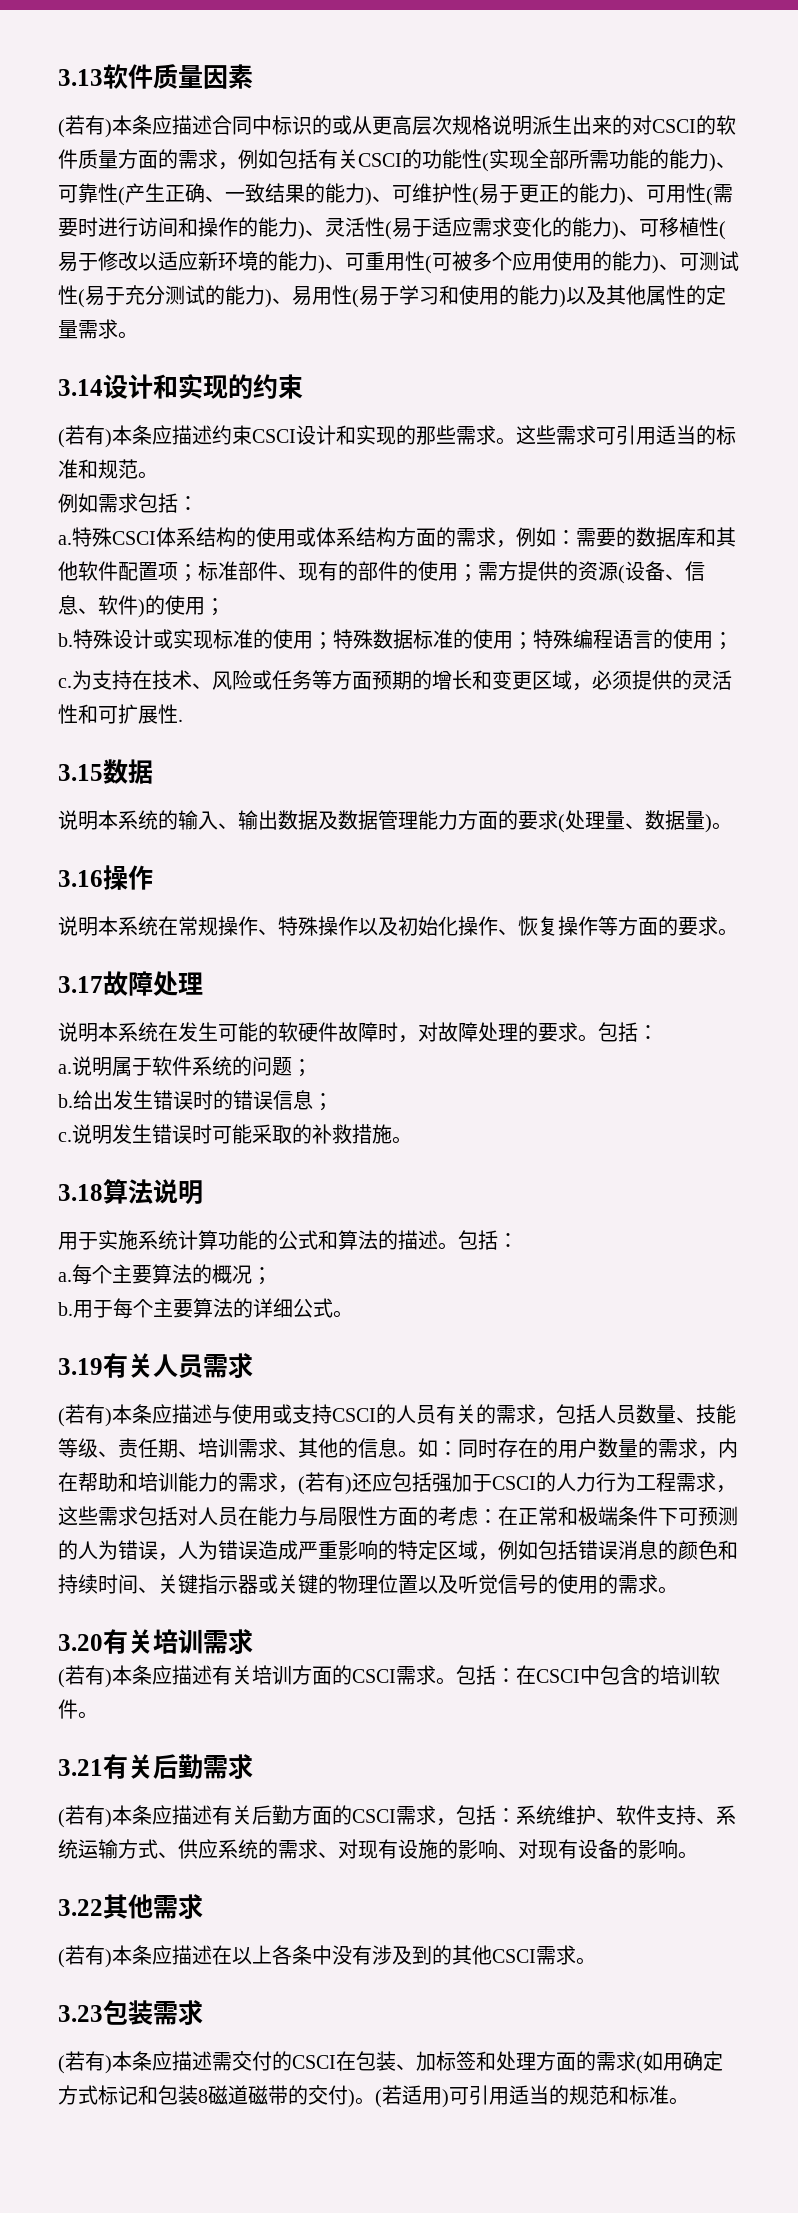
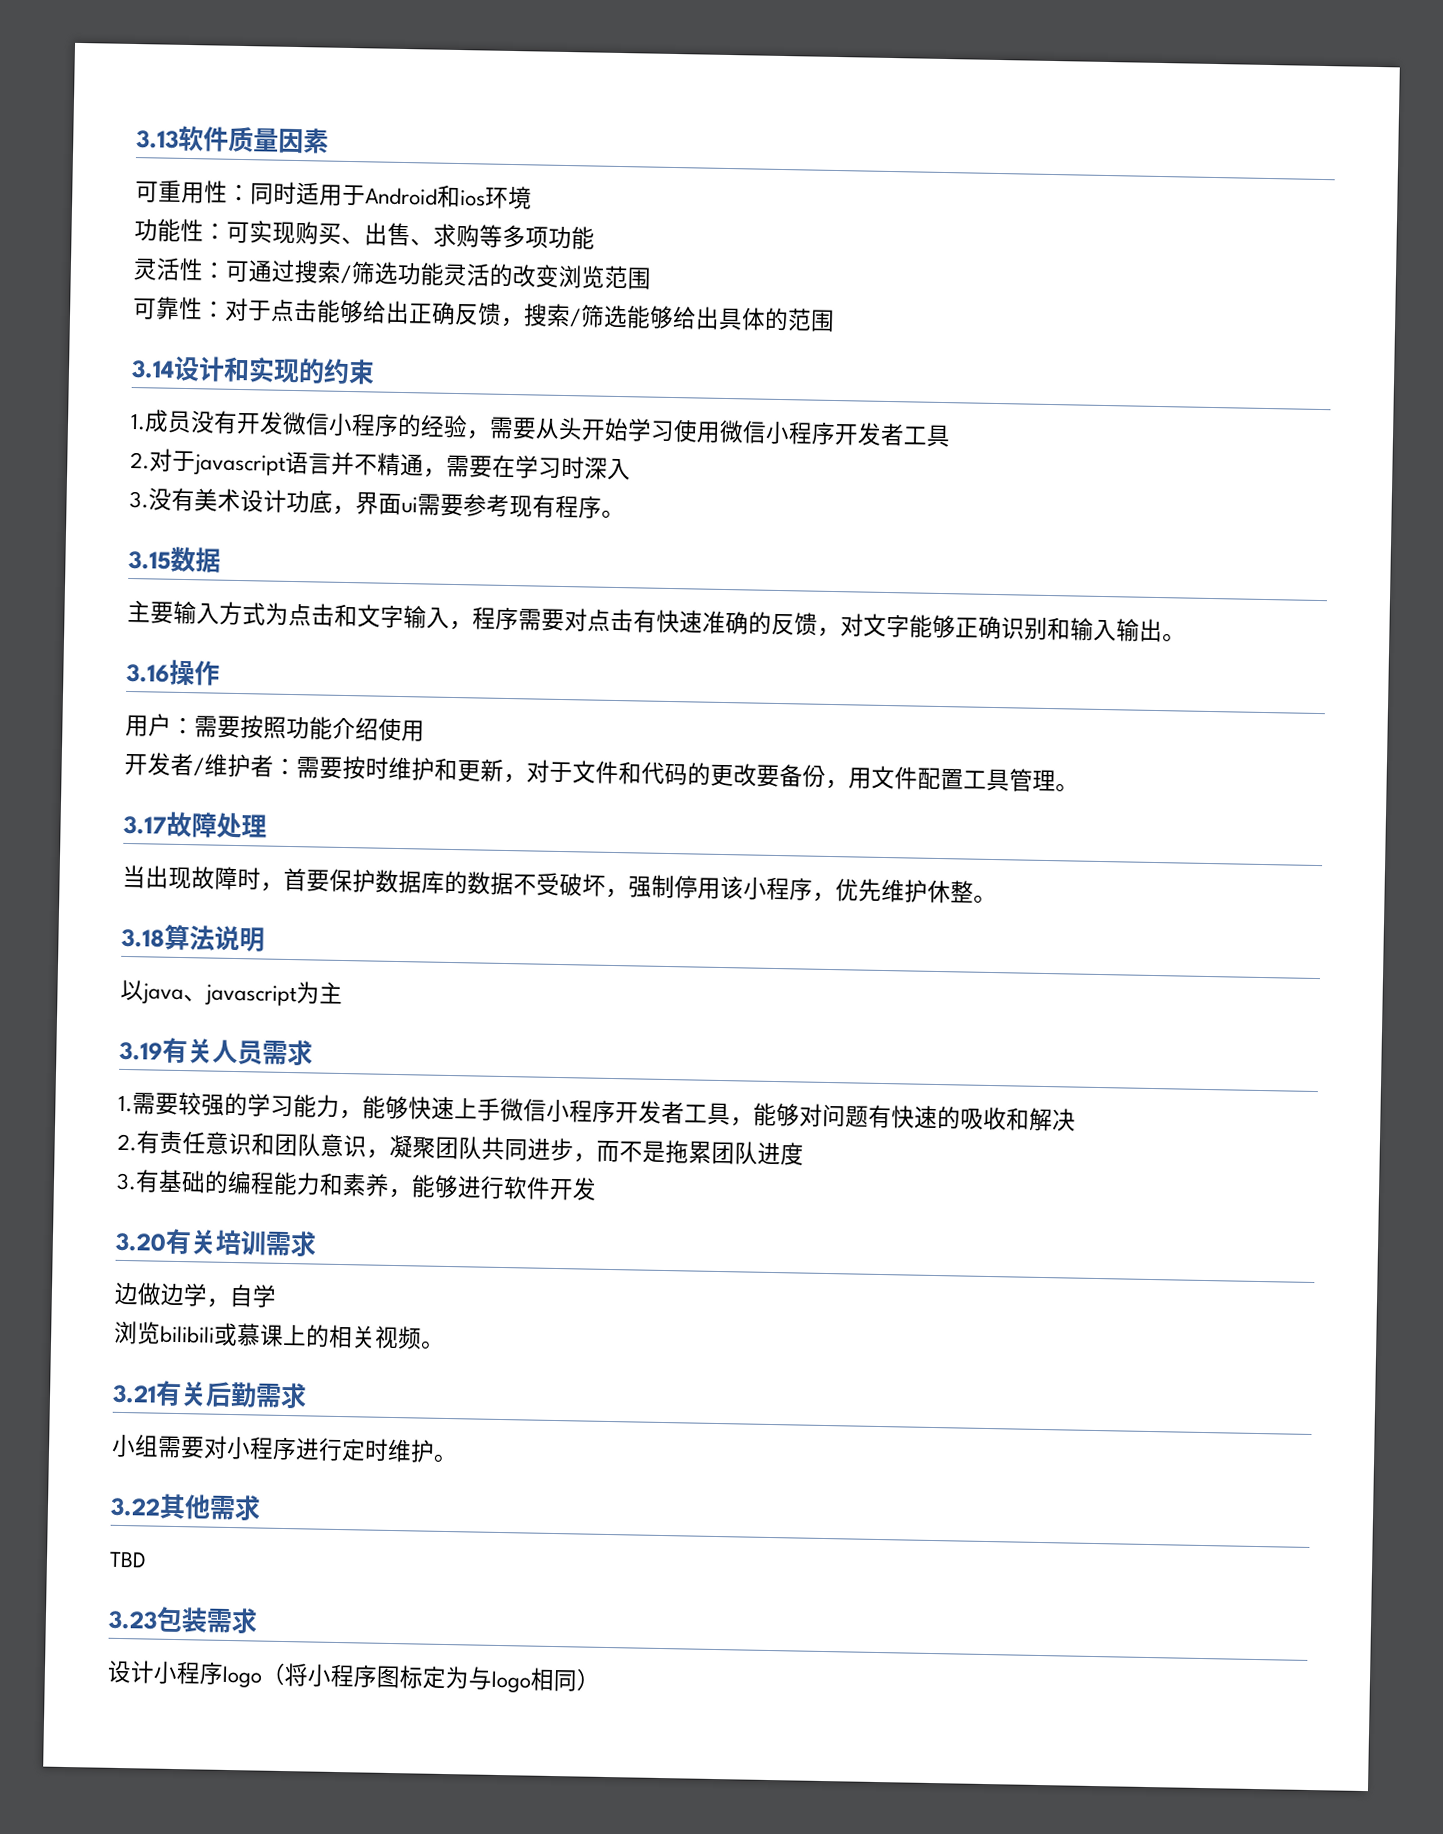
[58,115,736,138] [58,149,736,172] [58,183,733,206] [58,217,726,240] [58,251,739,274] [58,285,726,308] [58,319,138,339] (若有)本条应描述合同中标识的或从更高层次规格说明派生出来的对CSCI的软件质量方面的需求，例如包括有关CSCI的功能性(实现全部所需功能的能力)、可靠性(产生正确、一致结果的能力)、可维护性(易于更正的能力)、可用性(需要时进行访间和操作的能力)、灵活性(易于适应需求变化的能力)、可移植性(易于修改以适应新环境的能力)、可重用性(可被多个应用使用的能力)、可测试性(易于充分测试的能力)、易用性(易于学习和使用的能力)以及其他属性的定量需求。 -> [135,179,532,210] [134,218,595,250] [133,257,652,290] [132,296,835,332] 可重用性：同时适用于Android和ios环境 // 功能性：可实现购买、出售、求购等多项功能 // 灵活性：可通过搜索/筛选功能灵活的改变浏览范围 // 可靠性：对于点击能够给出正确反馈，搜索/筛选能够给出具体的范围
[58,425,736,448] [58,459,158,479] [58,493,198,513] [58,527,736,548] [58,561,705,584] [58,595,225,618] [58,629,733,650] [58,670,732,691] [58,704,183,724] [58,759,153,784] [58,810,732,833] [58,865,153,890] [58,916,738,936] [58,971,203,996] [58,1022,658,1043] [58,1056,312,1077] [58,1090,333,1111] [58,1124,412,1144] [58,1179,203,1205] [58,1230,518,1250] [58,1264,272,1285] [58,1298,353,1319] [58,1353,253,1379] [58,1404,736,1427] [58,1438,738,1459] [58,1472,736,1495] [58,1506,738,1526] [58,1540,738,1561] [58,1574,678,1594] [58,1629,253,1655] [58,1665,720,1688] [58,1699,78,1719] (若有)本条应描述约束CSCI设计和实现的那些需求。这些需求可引用适当的标准和规范。 // 例如需求包括： // a.特殊CSCI体系结构的使用或体系结构方面的需求，例如：需要的数据库和其他软件配置项；标准部件、现有的部件的使用；需方提供的资源(设备、信息、软件)的使用； // b.特殊设计或实现标准的使用；特殊数据标准的使用；特殊编程语言的使用； // c.为支持在技术、风险或任务等方面预期的增长和变更区域，必须提供的灵活性和可扩展性. // 3.15数据 // 说明本系统的输入、输出数据及数据管理能力方面的要求(处理量、数据量)。 // 3.16操作 // 说明本系统在常规操作、特殊操作以及初始化操作、恢复操作等方面的要求。 // 3.17故障处理 // 说明本系统在发生可能的软硬件故障时，对故障处理的要求。包括： // a.说明属于软件系统的问题； // b.给出发生错误时的错误信息； // c.说明发生错误时可能采取的补救措施。 // 3.18算法说明 // 用于实施系统计算功能的公式和算法的描述。包括： // a.每个主要算法的概况； // b.用于每个主要算法的详细公式。 // 3.19有关人员需求 // (若有)本条应描述与使用或支持CSCI的人员有关的需求，包括人员数量、技能等级、责任期、培训需求、其他的信息。如：同时存在的用户数量的需求，内在帮助和培训能力的需求，(若有)还应包括强加于CSCI的人力行为工程需求，这些需求包括对人员在能力与局限性方面的考虑：在正常和极端条件下可预测的人为错误，人为错误造成严重影响的特定区域，例如包括错误消息的颜色和持续时间、关键指示器或关键的物理位置以及听觉信号的使用的需求。 // 3.20有关培训需求 // (若有)本条应描述有关培训方面的CSCI需求。包括：在CSCI中包含的培训软件 -> [130,409,951,448] [130,448,631,481] [129,487,625,519] [128,546,221,573] [127,599,1186,643] [126,659,220,686] [125,713,425,742] [124,752,1079,792] [123,811,267,839] [122,864,997,904] [121,924,265,953] [120,979,343,1007] [119,1037,313,1067] [118,1091,1076,1132] [117,1130,804,1166] [116,1169,597,1201] [115,1228,317,1258] [114,1281,277,1308] [113,1320,422,1350] 1.成员没有开发微信小程序的经验，需要从头开始学习使用微信小程序开发者工具 // 2.对于javascript语言并不精通，需要在学习时深入 // 3.没有美术设计功底，界面ui需要参考现有程序。 // 3.15数据 // 主要输入方式为点击和文字输入，程序需要对点击有快速准确的反馈，对文字能够正确识别和输入输出。 // 3.16操作 // 用户：需要按照功能介绍使用 // 开发者/维护者：需要按时维护和更新，对于文件和代码的更改要备份，用文件配置工具管理。 // 3.17故障处理 // 当出现故障时，首要保护数据库的数据不受破坏，强制停用该小程序，优先维护休整。 // 3.18算法说明 // 以java、javascript为主 // 3.19有关人员需求 // 1.需要较强的学习能力，能够快速上手微信小程序开发者工具，能够对问题有快速的吸收和解决 // 2.有责任意识和团队意识，凝聚团队共同进步，而不是拖累团队进度 // 3.有基础的编程能力和素养，能够进行软件开发 // 3.20有关培训需求 // 边做边学，自学 // 浏览bilibili或慕课上的相关视频
[58,1805,736,1828] [58,1839,698,1859] [58,1894,203,1920] [58,1945,596,1968] [58,2000,203,2026] [58,2051,723,2074] [58,2085,689,2108] (若有)本条应描述有关后勤方面的CSCI需求，包括：系统维护、软件支持、系统运输方式、供应系统的需求、对现有设施的影响、对现有设备的影响。 // 3.22其他需求 // (若有)本条应描述在以上各条中没有涉及到的其他CSCI需求。 // 3.23包装需求 // (若有)本条应描述需交付的CSCI在包装、加标签和处理方面的需求(如用确定方式标记和包装8磁道磁带的交付)。(若适用)可引用适当的规范和标准。 -> [111,1433,458,1463] [110,1493,261,1522] [109,1551,147,1568] [108,1606,258,1635] [107,1659,601,1693] 小组需要对小程序进行定时维护。 // 3.22其他需求 // TBD // 3.23包装需求 // 设计小程序logo（将小程序图标定为与logo相同）

